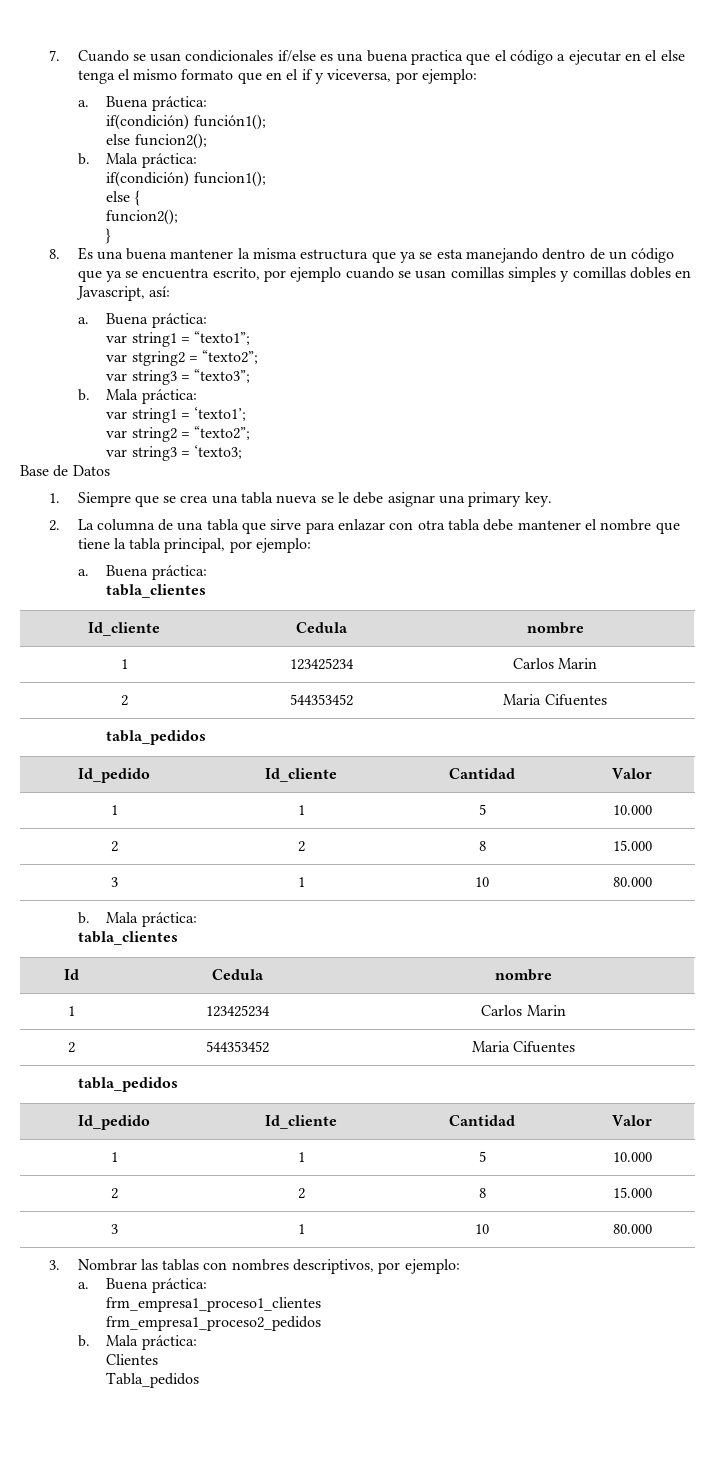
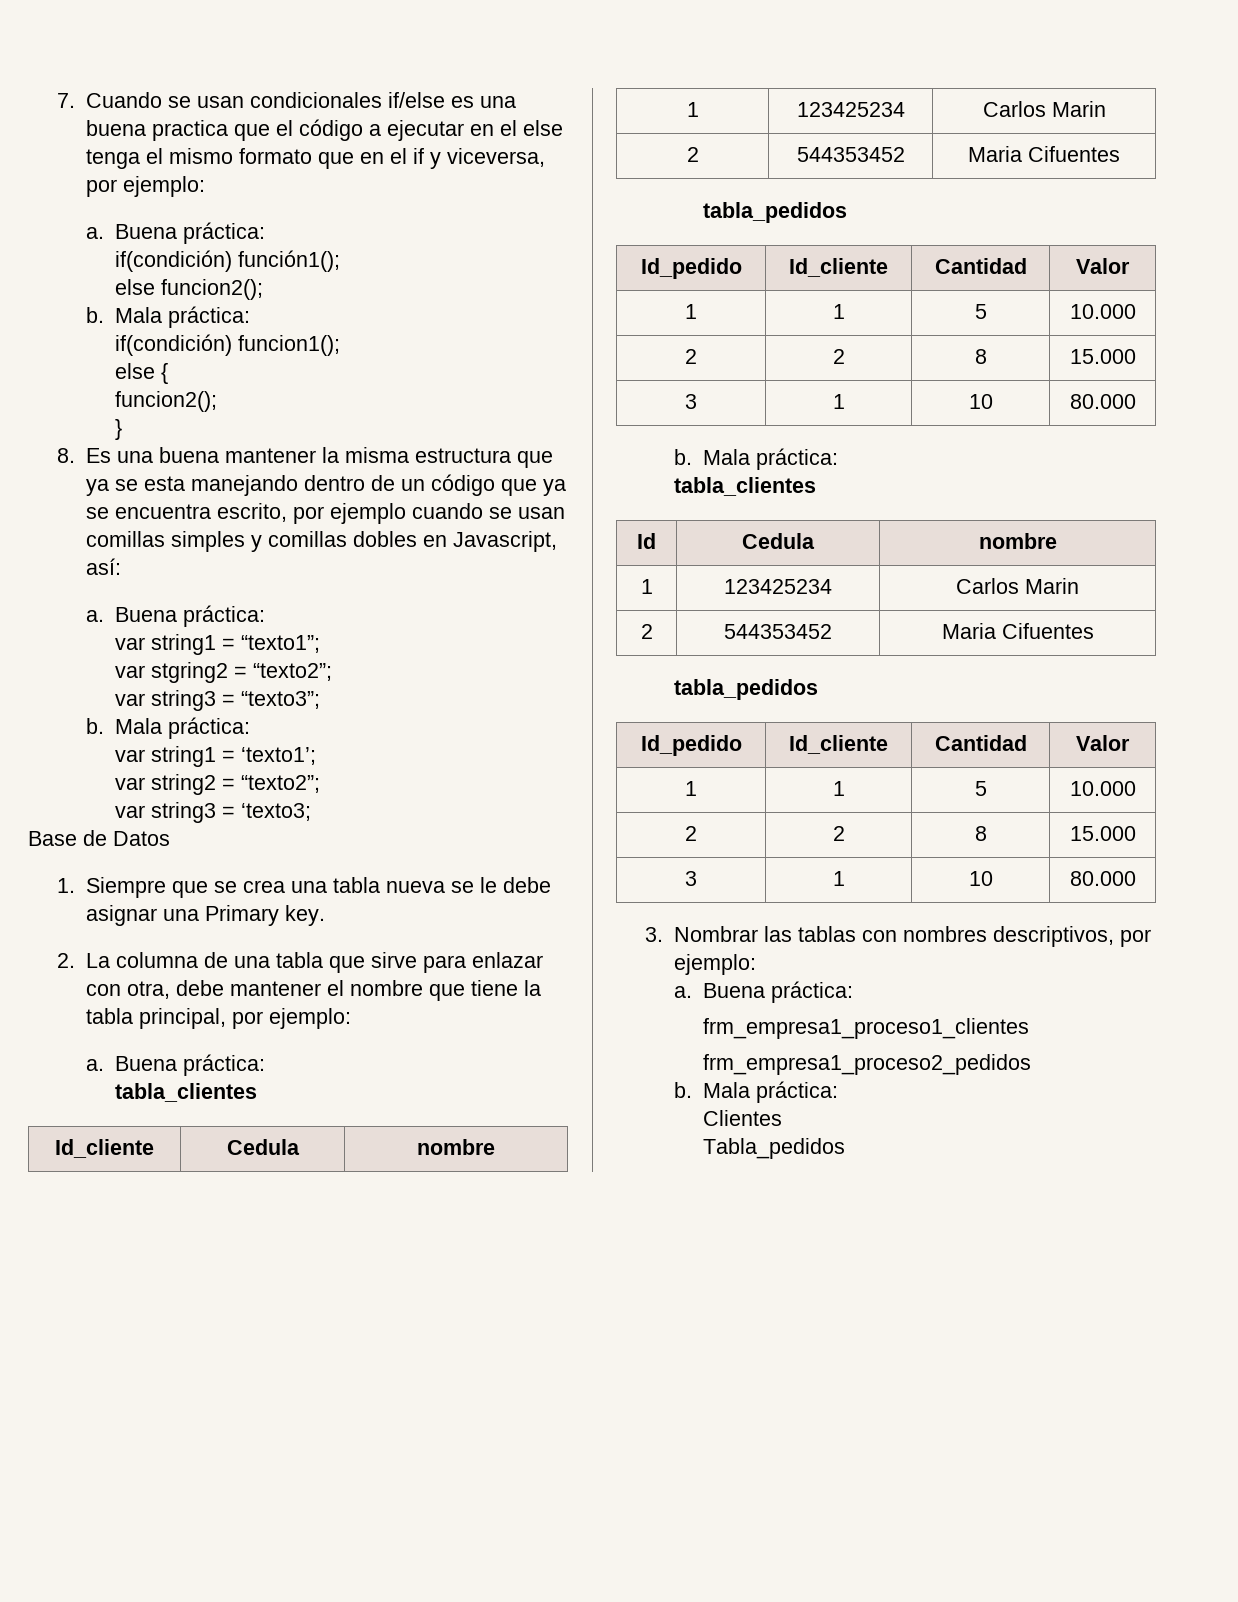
[468,492,522,507] primary -> [205,905,280,926] Primary
[417,519,481,531] otra tabla -> [127,981,171,999] otra,

